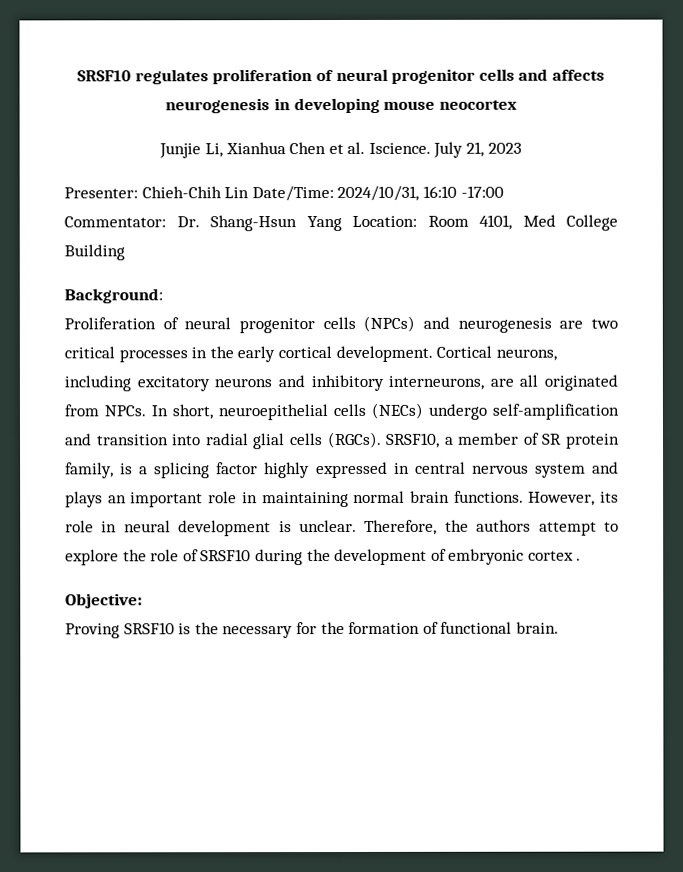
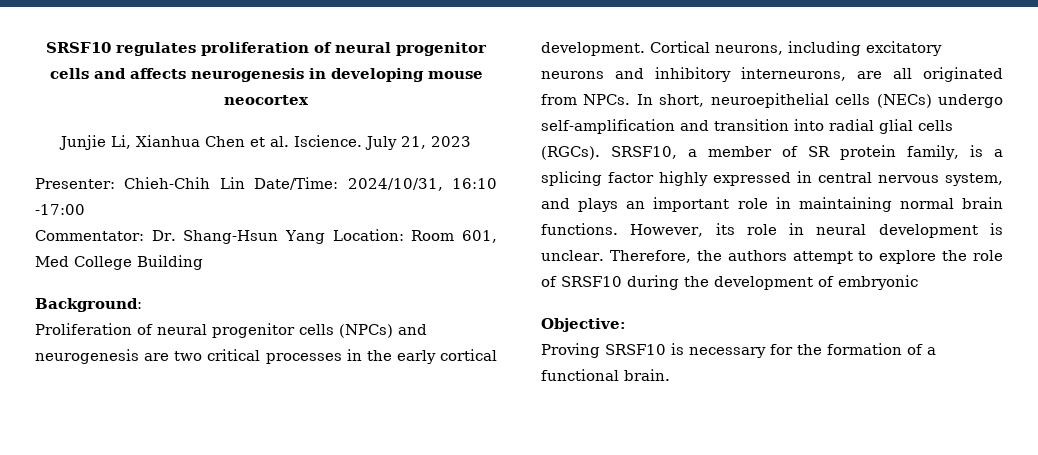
[479,214,512,230] 4101, -> [462,230,497,243] 601,
[534,463,586,478] system -> [945,173,1003,186] system,
[527,550,582,561] cortex . -> (918, 282) none
[194,622,219,635] the -> (684, 349) none
(439, 627) none -> [927,347,936,355] a

